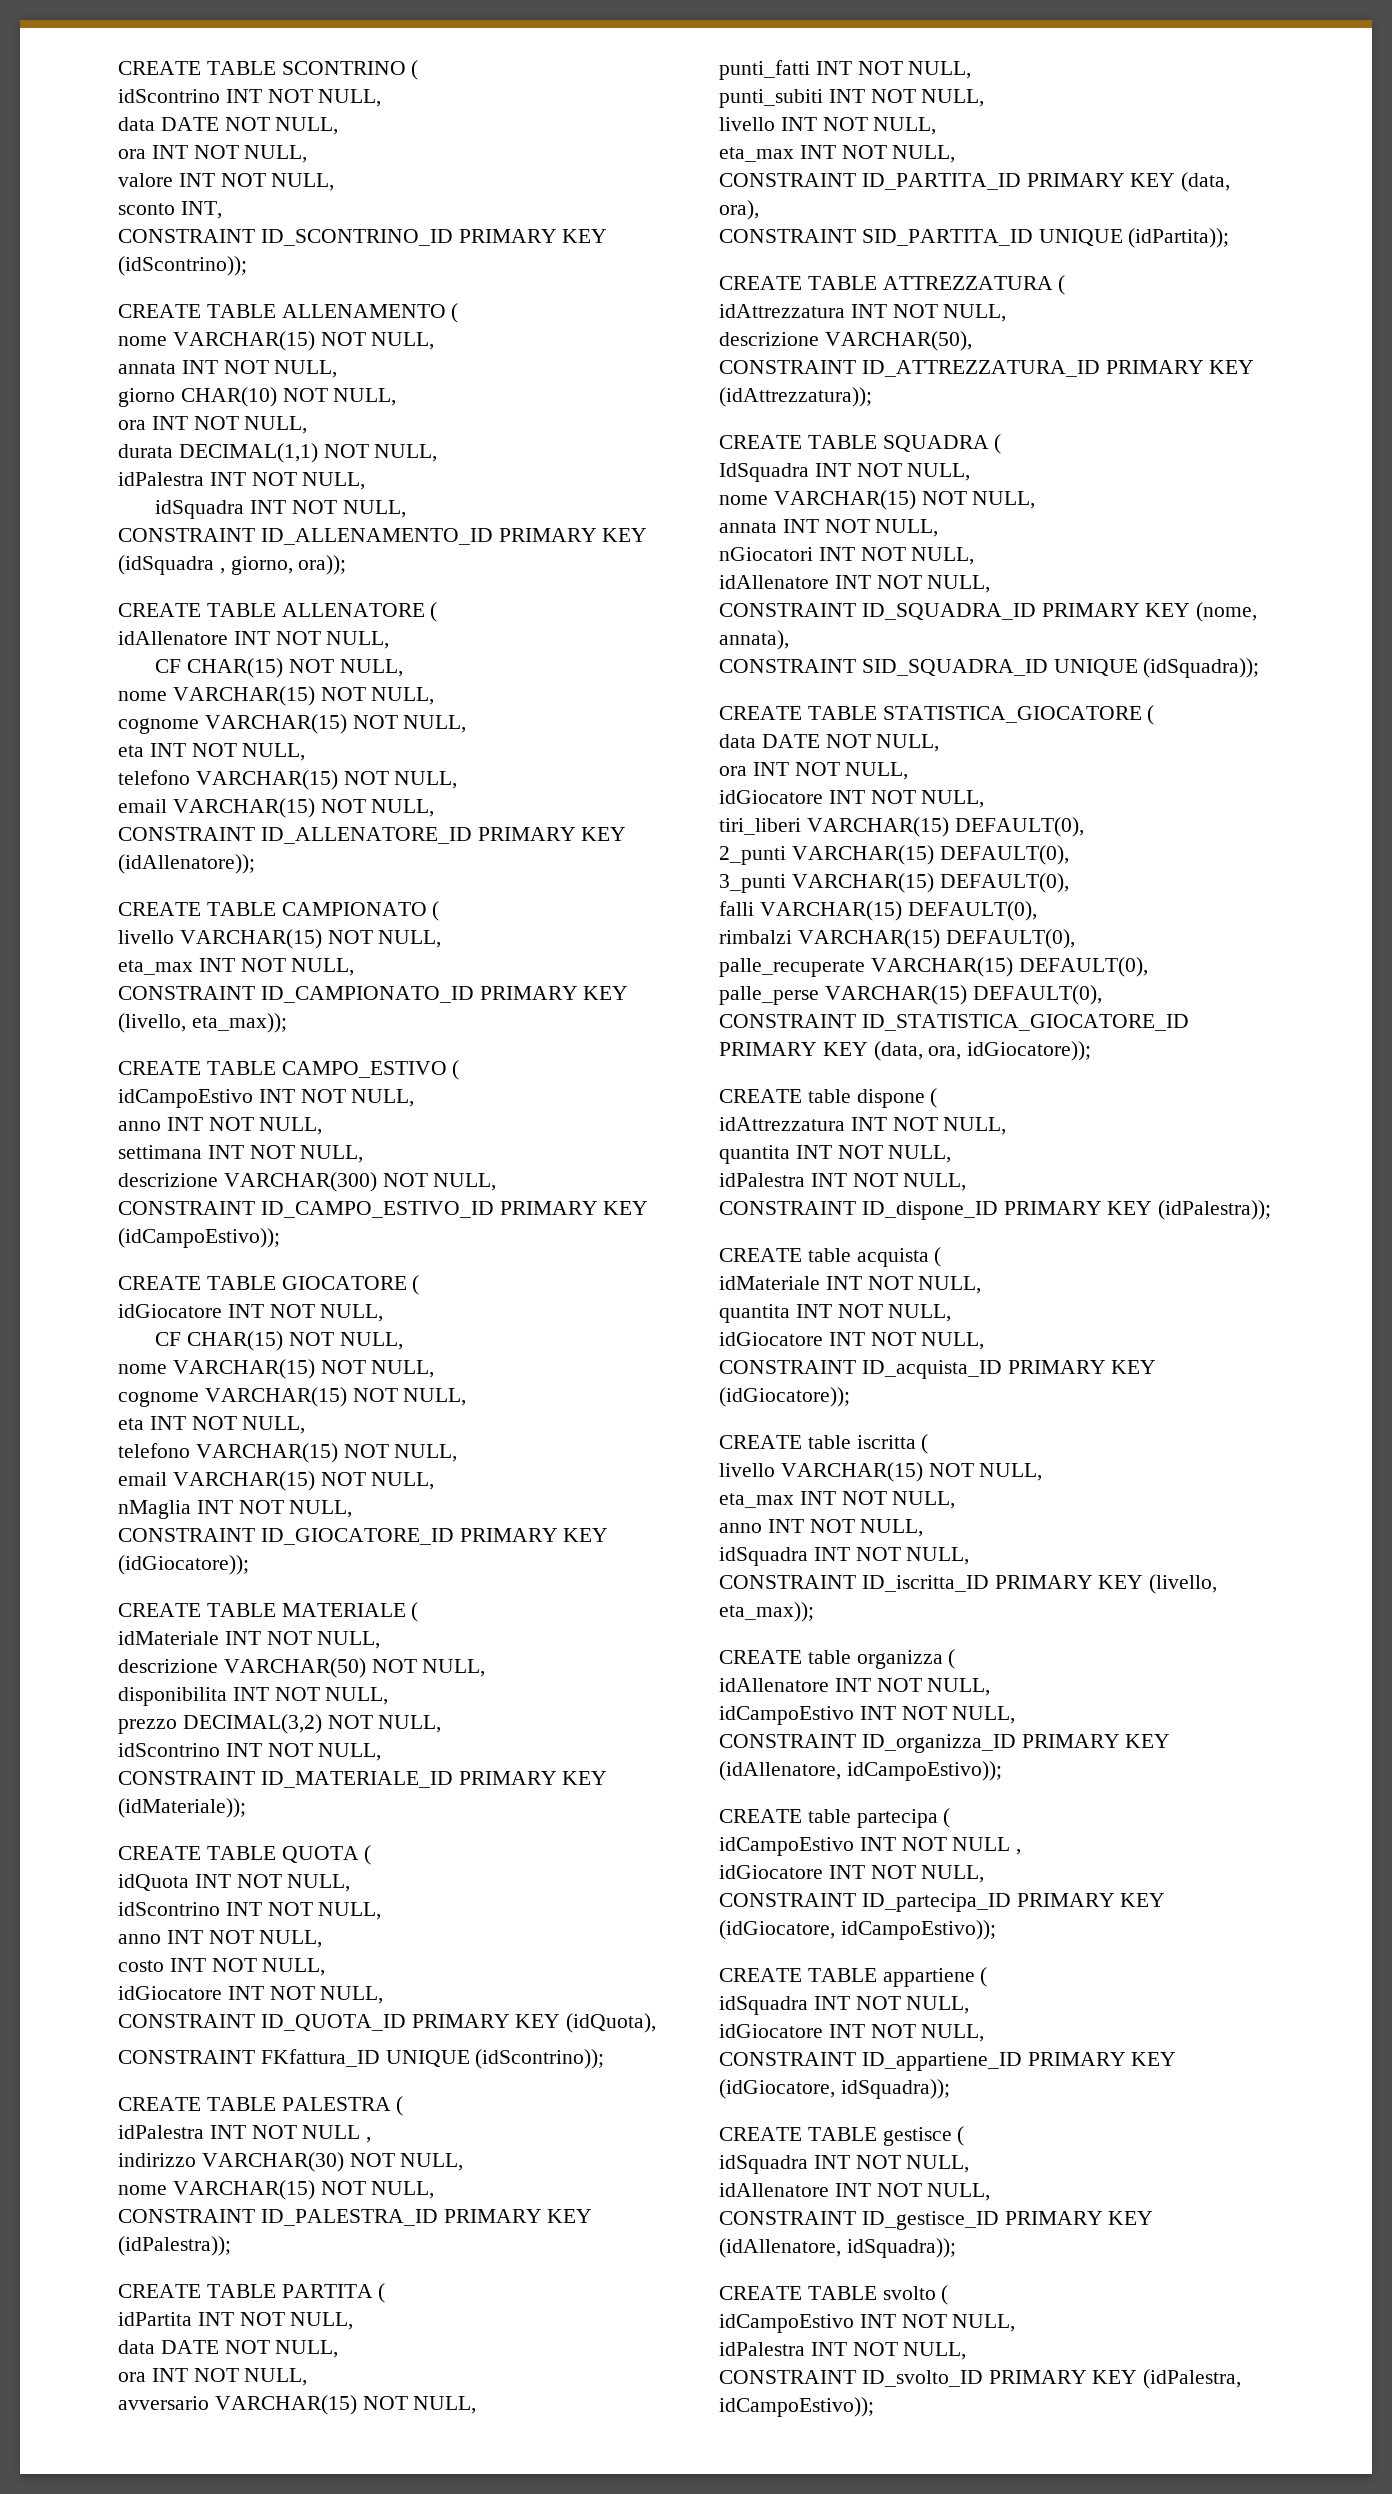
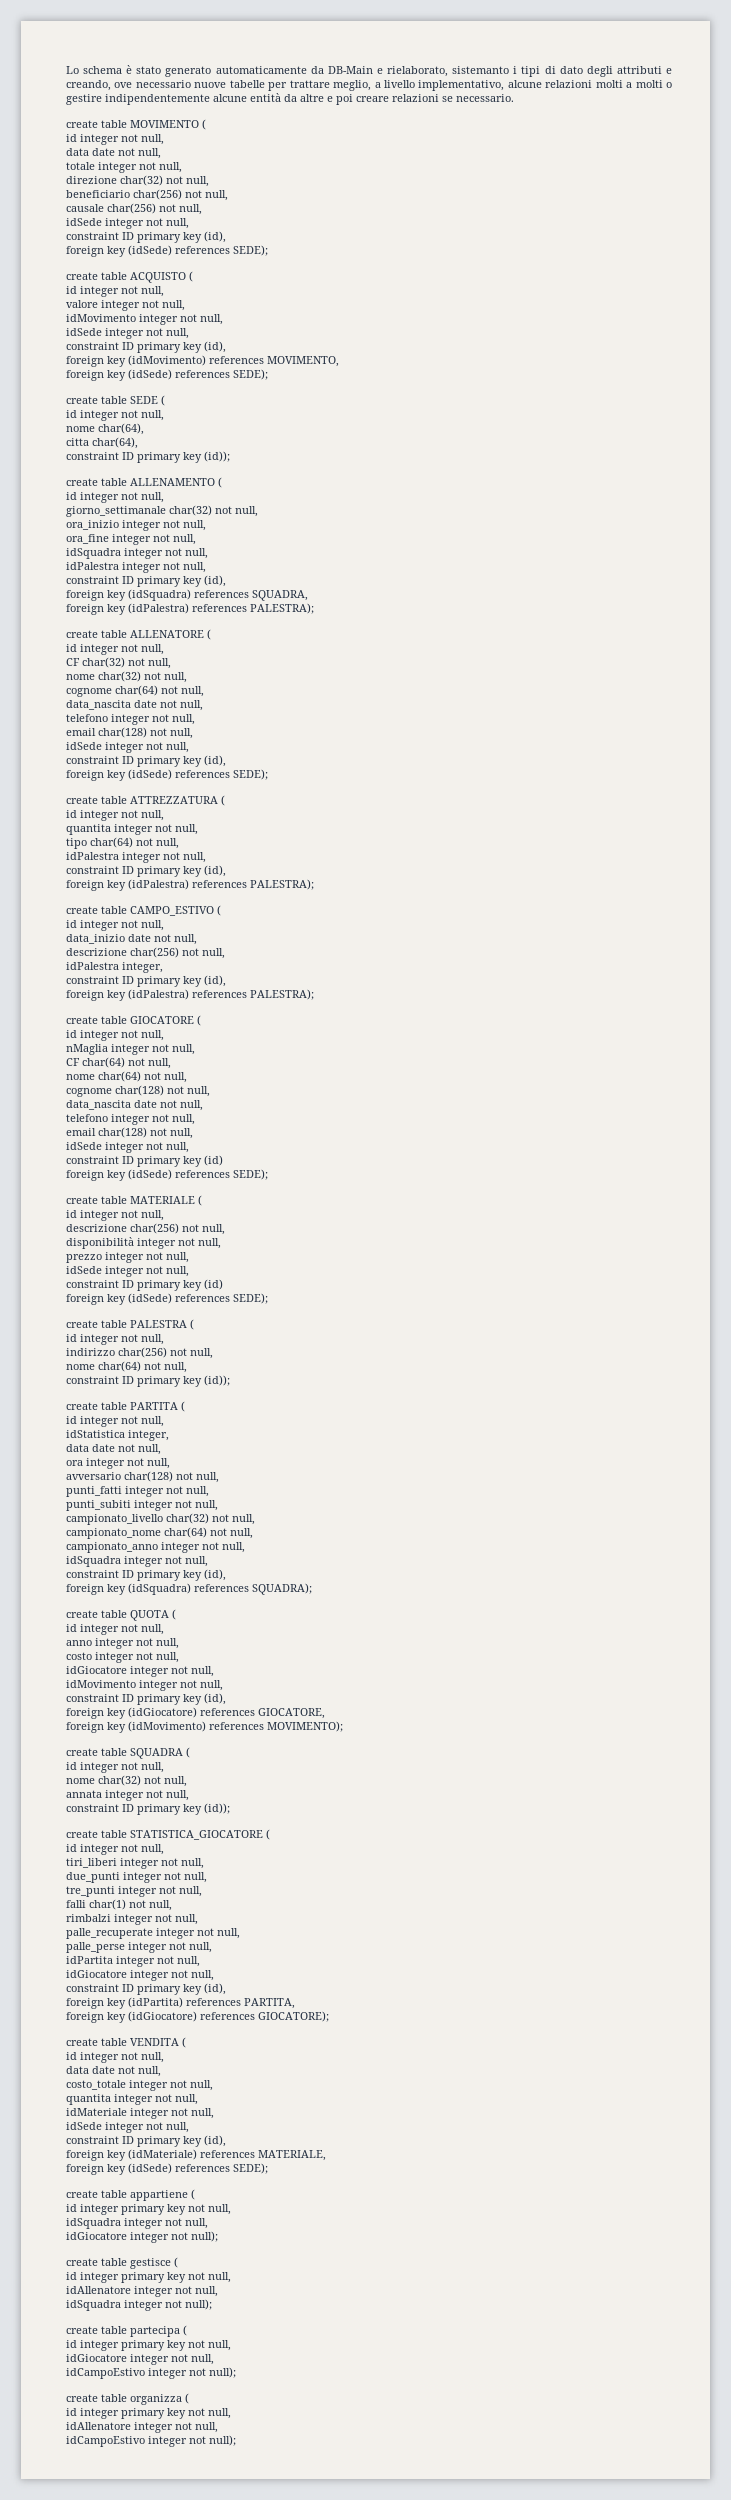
[118,60,419,80] [118,89,382,107] [118,117,339,135] [118,145,308,163] [118,173,335,191] [118,201,222,219] [118,229,608,246] [118,256,247,276] [118,303,459,323] [118,331,435,351] [118,360,338,378] [118,387,397,407] [118,416,308,434] [118,443,438,463] [118,472,366,490] [155,500,406,519] [118,528,648,545] [118,555,347,575] [118,602,438,622] [118,631,390,649] [155,658,403,678] [118,686,435,706] [118,714,467,734] [118,743,306,761] [118,770,458,790] [118,798,435,818] [118,827,627,844] [118,854,255,874] [118,901,440,921] [118,929,442,949] [118,958,355,976] [118,986,629,1003] [118,1013,287,1033] [118,1060,460,1080] [118,1089,415,1108] [118,1117,323,1135] [118,1145,364,1163] [118,1172,497,1192] [118,1201,649,1218] [118,1228,280,1248] [118,1275,420,1295] [118,1304,384,1322] [155,1331,403,1351] [118,1359,435,1379] [118,1387,467,1407] [118,1416,306,1434] [118,1443,458,1463] [118,1471,435,1491] [118,1500,353,1519] [118,1528,609,1545] [118,1555,249,1575] [118,1602,419,1622] [118,1631,381,1649] [118,1658,486,1678] [118,1687,389,1706] [118,1714,442,1734] [118,1743,382,1761] [118,1771,608,1788] [118,1798,246,1818] [118,1845,372,1865] [118,1874,351,1892] [118,1902,382,1920] [118,1930,323,1948] [118,1958,326,1976] [118,1986,384,2004] [118,2013,657,2033] [118,2049,605,2069] [118,2096,404,2116] [118,2125,372,2143] [118,2152,464,2172] [118,2180,435,2200] [118,2209,593,2226] [118,2236,231,2256] [118,2283,386,2303] [118,2312,354,2330] [118,2340,339,2358] [118,2368,308,2386] [118,2395,477,2415] [719,60,972,80] [719,89,985,108] [719,117,937,135] [719,145,956,163] [719,172,1231,192] [719,200,759,220] [719,228,1230,248] [719,275,1066,295] [719,304,1007,322] [719,331,972,351] [719,360,1255,377] [719,387,872,407] [719,434,1002,454] [719,463,971,482] [719,490,1036,510] [719,519,939,537] [719,547,975,565] [719,575,991,593] [719,602,1258,622] [719,630,789,650] [719,658,1260,678] [719,705,1155,725] [719,734,940,752] [719,762,909,780] [719,790,985,808] [719,817,1084,837] [719,845,1069,865] [719,873,1069,893] [719,901,1037,921] [719,929,1075,949] [719,957,1148,977] [719,985,1102,1005] [719,1014,1189,1031] [719,1041,1092,1061] [719,1088,938,1108] [719,1117,1007,1135] [719,1145,952,1164] [719,1173,967,1191] [719,1200,1272,1220] [719,1247,942,1267] [719,1276,982,1294] [719,1304,952,1323] [719,1332,985,1350] [719,1360,1157,1379] [719,1387,850,1407] [719,1434,929,1454] [719,1462,1043,1482] [719,1491,956,1509] [719,1519,924,1537] [719,1547,970,1566] [719,1574,1218,1594] [719,1602,814,1622] [719,1649,956,1669] [719,1678,991,1696] [719,1706,1016,1725] [719,1734,1171,1753] [719,1761,1002,1781] [719,1808,951,1828] [719,1837,1022,1856] [719,1865,985,1883] [719,1893,1166,1912] [719,1920,996,1940] [719,1967,988,1987] [719,1996,970,2015] [719,2024,985,2042] [719,2052,1177,2071] [719,2079,950,2099] [719,2126,965,2146] [719,2155,970,2174] [719,2183,991,2201] [719,2211,1154,2230] [719,2238,956,2258] [719,2285,949,2305] [719,2314,1016,2333] [719,2342,967,2360] [719,2369,1242,2389] [719,2397,874,2417] CREATE TABLE SCONTRINO ( // idScontrino INT NOT NULL, // data DATE NOT NULL, // ora INT NOT NULL, // valore INT NOT NULL, // sconto INT, // CONSTRAINT ID_SCONTRINO_ID PRIMARY KEY (idScontrino)); // CREATE TABLE ALLENAMENTO ( // nome VARCHAR(15) NOT NULL, // annata INT NOT NULL, // giorno CHAR(10) NOT NULL, // ora INT NOT NULL, // durata DECIMAL(1,1) NOT NULL, // idPalestra INT NOT NULL, // idSquadra INT NOT NULL, // CONSTRAINT ID_ALLENAMENTO_ID PRIMARY KEY (idSquadra , giorno, ora)); // CREATE TABLE ALLENATORE ( // idAllenatore INT NOT NULL, // CF CHAR(15) NOT NULL, // nome VARCHAR(15) NOT NULL, // cognome VARCHAR(15) NOT NULL, // eta INT NOT NULL, // telefono VARCHAR(15) NOT NULL, // email VARCHAR(15) NOT NULL, // CONSTRAINT ID_ALLENATORE_ID PRIMARY KEY (idAllenatore)); // CREATE TABLE CAMPIONATO ( // livello VARCHAR(15) NOT NULL, // eta_max INT NOT NULL, // CONSTRAINT ID_CAMPIONATO_ID PRIMARY KEY (livello, eta_max)); // CREATE TABLE CAMPO_ESTIVO ( // idCampoEstivo INT NOT NULL, // anno INT NOT NULL, // settimana INT NOT NULL, // descrizione VARCHAR(300) NOT NULL, // CONSTRAINT ID_CAMPO_ESTIVO_ID PRIMARY KEY (idCampoEstivo)); // CREATE TABLE GIOCATORE ( // idGiocatore INT NOT NULL, // CF CHAR(15) NOT NULL, // nome VARCHAR(15) NOT NULL, // cognome VARCHAR(15) NOT NULL, // eta INT NOT NULL, // telefono VARCHAR(15) NOT NULL, // email VARCHAR(15) NOT NULL, // nMaglia INT NOT NULL, // CONSTRAINT ID_GIOCATORE_ID PRIMARY KEY (idGiocatore)); // CREATE TABLE MATERIALE ( // idMateriale INT NOT NULL, // descrizione VARCHAR(50) NOT NULL, // disponibilita INT NOT NULL, // prezzo DECIMAL(3,2) NOT NULL, // idScontrino INT NOT NULL, // CONSTRAINT ID_MATERIALE_ID PRIMARY KEY (idMateriale)); // CREATE TABLE QUOTA ( // idQuota INT NOT NULL, // idScontrino INT NOT NULL, // anno INT NOT NULL, // costo INT NOT NULL, // idGiocatore INT NOT NULL, // CONSTRAINT ID_QUOTA_ID PRIMARY KEY (idQuota), // CONSTRAINT FKfattura_ID UNIQUE (idScontrino)); // CREATE TABLE PALESTRA ( // idPalestra INT NOT NULL , // indirizzo VARCHAR(30) NOT NULL, // nome VARCHAR(15) NOT NULL, // CONSTRAINT ID_PALESTRA_ID PRIMARY KEY (idPalestra)); // CREATE TABLE PARTITA ( // idPartita INT NOT NULL, // data DATE NOT NULL, // ora INT NOT NULL, // avversario VARCHAR(15) NOT NULL, // punti_fatti INT NOT NULL, // punti_subiti INT NOT NULL, // livello INT NOT NULL, // eta_max INT NOT NULL, // CONSTRAINT ID_PARTITA_ID PRIMARY KEY (data, ora), // CONSTRAINT SID_PARTITA_ID UNIQUE (idPartita)); // CREATE TABLE ATTREZZATURA ( // idAttrezzatura INT NOT NULL, // descrizione VARCHAR(50), // CONSTRAINT ID_ATTREZZATURA_ID PRIMARY KEY (idAttrezzatura)); // CREATE TABLE SQUADRA ( // IdSquadra INT NOT NULL, // nome VARCHAR(15) NOT NULL, // annata INT NOT NULL, // nGiocatori INT NOT NULL, // idAllenatore INT NOT NULL, // CONSTRAINT ID_SQUADRA_ID PRIMARY KEY (nome, annata), // CONSTRAINT SID_SQUADRA_ID UNIQUE (idSquadra)); // CREATE TABLE STATISTICA_GIOCATORE ( // data DATE NOT NULL, // ora INT NOT NULL, // idGiocatore INT NOT NULL, // tiri_liberi VARCHAR(15) DEFAULT(0), // 2_punti VARCHAR(15) DEFAULT(0), // 3_punti VARCHAR(15) DEFAULT(0), // falli VARCHAR(15) DEFAULT(0), // rimbalzi VARCHAR(15) DEFAULT(0), // palle_recuperate VARCHAR(15) DEFAULT(0), // palle_perse VARCHAR(15) DEFAULT(0), // CONSTRAINT ID_STATISTICA_GIOCATORE_ID PRIMARY KEY (data, ora, idGiocatore)); // CREATE table dispone ( // idAttrezzatura INT NOT NULL, // quantita INT NOT NULL, // idPalestra INT NOT NULL, // CONSTRAINT ID_dispone_ID PRIMARY KEY (idPalestra)); // CREATE table acquista ( // idMateriale INT NOT NULL, // quantita INT NOT NULL, // idGiocatore INT NOT NULL, // CONSTRAINT ID_acquista_ID PRIMARY KEY (idGiocatore)); // CREATE table iscritta ( // livello VARCHAR(15) NOT NULL, // eta_max INT NOT NULL, // anno INT NOT NULL, // idSquadra INT NOT NULL, // CONSTRAINT ID_iscritta_ID PRIMARY KEY (livello, eta_max)); // CREATE table organizza ( // idAllenatore INT NOT NULL, // idCampoEstivo INT NOT NULL, // CONSTRAINT ID_organizza_ID PRIMARY KEY (idAllenatore, idCampoEstivo)); // CREATE table partecipa ( // idCampoEstivo INT NOT NULL , // idGiocatore INT NOT NULL, // CONSTRAINT ID_partecipa_ID PRIMARY KEY (idGiocatore, idCampoEstivo)); // CREATE TABLE appartiene ( // idSquadra INT NOT NULL, // idGiocatore INT NOT NULL, // CONSTRAINT ID_appartiene_ID PRIMARY KEY (idGiocatore, idSquadra)); // CREATE TABLE gestisce ( // idSquadra INT NOT NULL, // idAllenatore INT NOT NULL, // CONSTRAINT ID_gestisce_ID PRIMARY KEY (idAllenatore, idSquadra)); // CREATE TABLE svolto ( // idCampoEstivo INT NOT NULL, // idPalestra INT NOT NULL, // CONSTRAINT ID_svolto_ID PRIMARY KEY (idPalestra, idCampoEstivo)); -> [66,65,673,77] [66,80,672,91] [66,93,514,105] [66,119,206,130] [66,134,164,145] [66,148,161,159] [66,162,182,173] [66,175,209,187] [66,189,228,201] [66,203,202,215] [66,218,189,229] [66,231,226,243] [66,245,268,257] [66,271,193,283] [66,286,164,297] [66,300,185,311] [66,314,223,325] [66,328,189,339] [66,341,226,353] [66,355,339,367] [66,369,268,381] [66,395,165,406] [66,410,164,421] [66,423,144,435] [66,437,138,449] [66,451,230,463] [66,477,222,488] [66,492,164,503] [66,505,258,517] [66,520,206,531] [66,534,196,545] [66,548,208,559] [66,562,206,573] [66,575,226,587] [66,589,308,601] [66,603,314,615] [66,629,211,640] [66,644,164,655] [66,657,171,669] [66,671,187,683] [66,685,204,697] [66,700,203,711] [66,714,195,725] [66,727,193,739] [66,742,189,753] [66,755,226,767] [66,769,268,781] [66,795,225,806] [66,810,164,821] [66,824,198,835] [66,837,179,849] [66,852,206,863] [66,865,226,877] [66,879,314,891] [66,905,221,916] [66,920,164,931] [66,934,197,945] [66,947,225,959] [66,962,163,973] [66,975,226,987] [66,989,314,1001] [66,1015,201,1026] [66,1030,164,1041] [66,1044,195,1055] [66,1057,171,1069] [66,1071,187,1083] [66,1085,210,1097] [66,1100,203,1111] [66,1114,195,1125] [66,1127,193,1139] [66,1142,189,1153] [66,1155,223,1167] [66,1169,268,1181] [66,1195,202,1206] [66,1210,164,1221] [66,1223,225,1235] [66,1237,221,1249] [66,1252,189,1263] [66,1266,189,1277] [66,1279,223,1291] [66,1293,268,1305] [66,1319,194,1330] [66,1334,164,1345] [66,1347,213,1359] [66,1361,187,1373] [66,1375,230,1387] [66,1401,185,1412] [66,1416,164,1427] [66,1430,169,1441] [66,1444,161,1455] [66,1458,170,1469] [66,1471,219,1483] [66,1486,209,1497] [66,1500,218,1511] [66,1513,255,1525] [66,1527,253,1539] [66,1542,245,1553] [66,1556,208,1567] [66,1569,226,1581] [66,1583,312,1595] [66,1609,176,1621] [66,1624,164,1635] [66,1638,179,1649] [66,1652,179,1663] [66,1666,214,1677] [66,1680,223,1691] [66,1693,226,1705] [66,1707,325,1719] [66,1721,343,1733] [66,1747,190,1759] [66,1762,164,1773] [66,1775,187,1787] [66,1790,189,1801] [66,1803,230,1815] [66,1829,270,1840] [66,1844,164,1855] [66,1858,204,1869] [66,1872,207,1883] [66,1886,202,1897] [66,1899,172,1911] [66,1914,198,1925] [66,1928,240,1939] [66,1942,212,1953] [66,1956,200,1967] [66,1970,214,1981] [66,1983,226,1995] [66,1997,295,2009] [66,2011,329,2023] [66,2037,186,2048] [66,2052,164,2063] [66,2066,161,2077] [66,2080,213,2091] [66,2094,198,2105] [66,2108,214,2119] [66,2122,189,2133] [66,2135,226,2147] [66,2149,326,2161] [66,2163,268,2175] [66,2189,195,2201] [66,2204,231,2215] [66,2218,208,2229] [66,2231,218,2243] [66,2257,178,2269] [66,2272,231,2283] [66,2286,218,2297] [66,2299,212,2311] [66,2325,187,2337] [66,2340,231,2351] [66,2354,214,2365] [66,2367,236,2379] [66,2393,189,2405] [66,2408,231,2419] [66,2422,218,2433] [66,2435,236,2447] Lo schema è stato generato automaticamente da DB-Main e rielaborato, sistemanto i tipi di dato degli attributi e creando, ove necessario nuove tabelle per trattare meglio, a livello implementativo, alcune relazioni molti a molti o gestire indipendentemente alcune entità da altre e poi creare relazioni se necessario. // create table MOVIMENTO ( // id integer not null, // data date not null, // totale integer not null, // direzione char(32) not null, // beneficiario char(256) not null, // causale char(256) not null, // idSede integer not null, // constraint ID primary key (id), // foreign key (idSede) references SEDE); // create table ACQUISTO ( // id integer not null, // valore integer not null, // idMovimento integer not null, // idSede integer not null, // constraint ID primary key (id), // foreign key (idMovimento) references MOVIMENTO, // foreign key (idSede) references SEDE); // create table SEDE ( // id integer not null, // nome char(64), // citta char(64), // constraint ID primary key (id)); // create table ALLENAMENTO ( // id integer not null, // giorno_settimanale char(32) not null, // ora_inizio integer not null, // ora_fine integer not null, // idSquadra integer not null, // idPalestra integer not null, // constraint ID primary key (id), // foreign key (idSquadra) references SQUADRA, // foreign key (idPalestra) references PALESTRA); // create table ALLENATORE ( // id integer not null, // CF char(32) not null, // nome char(32) not null, // cognome char(64) not null, // data_nascita date not null, // telefono integer not null, // email char(128) not null, // idSede integer not null, // constraint ID primary key (id), // foreign key (idSede) references SEDE); // create table ATTREZZATURA ( // id integer not null, // quantita integer not null, // tipo char(64) not null, // idPalestra integer not null, // constraint ID primary key (id), // foreign key (idPalestra) references PALESTRA); // create table CAMPO_ESTIVO ( // id integer not null, // data_inizio date not null, // descrizione char(256) not null, // idPalestra integer, // constraint ID primary key (id), // foreign key (idPalestra) references PALESTRA); // create table GIOCATORE ( // id integer not null, // nMaglia integer not null, // CF char(64) not null, // nome char(64) not null, // cognome char(128) not null, // data_nascita date not null, // telefono integer not null, // email char(128) not null, // idSede integer not null, // constraint ID primary key (id) // foreign key (idSede) references SEDE); // create table MATERIALE ( // id integer not null, // descrizione char(256) not null, // disponibilità integer not null, // prezzo integer not null, // idSede integer not null, // constraint ID primary key (id) // foreign key (idSede) references SEDE); // create table PALESTRA ( // id integer not null, // indirizzo char(256) not null, // nome char(64) not null, // constraint ID primary key (id)); // create table PARTITA ( // id integer not null, // idStatistica integer, // data date not null, // ora integer not null, // avversario char(128) not null, // punti_fatti integer not null, // punti_subiti integer not null, // campionato_livello char(32) not null, // campionato_nome char(64) not null, // campionato_anno integer not null, // idSquadra integer not null, // constraint ID primary key (id), // foreign key (idSquadra) references SQUADRA); // create table QUOTA ( // id integer not null, // anno integer not null, // costo integer not null, // idGiocatore integer not null, // idMovimento integer not null, // constraint ID primary key (id), // foreign key (idGiocatore) references GIOCATORE, // foreign key (idMovimento) references MOVIMENTO); // create table SQUADRA ( // id integer not null, // nome char(32) not null, // annata integer not null, // constraint ID primary key (id)); // create table STATISTICA_GIOCATORE ( // id integer not null, // tiri_liberi integer not null, // due_punti integer not null, // tre_punti integer not null, // falli char(1) not null, // rimbalzi integer not null, // palle_recuperate integer not null, // palle_perse integer not null, // idPartita integer not null, // idGiocatore integer not null, // constraint ID primary key (id), // foreign key (idPartita) references PARTITA, // foreign key (idGiocatore) references GIOCATORE); // create table VENDITA ( // id integer not null, // data date not null, // costo_totale integer not null, // quantita integer not null, // idMateriale integer not null, // idSede integer not null, // constraint ID primary key (id), // foreign key (idMateriale) references MATERIALE, // foreign key (idSede) references SEDE); // create table appartiene ( // id integer primary key not null, // idSquadra integer not null, // idGiocatore integer not null); // create table gestisce ( // id integer primary key not null, // idAllenatore integer not null, // idSquadra integer not null); // create table partecipa ( // id integer primary key not null, // idGiocatore integer not null, // idCampoEstivo integer not null); // create table organizza ( // id integer primary key not null, // idAllenatore integer not null, // idCampoEstivo integer not null);

